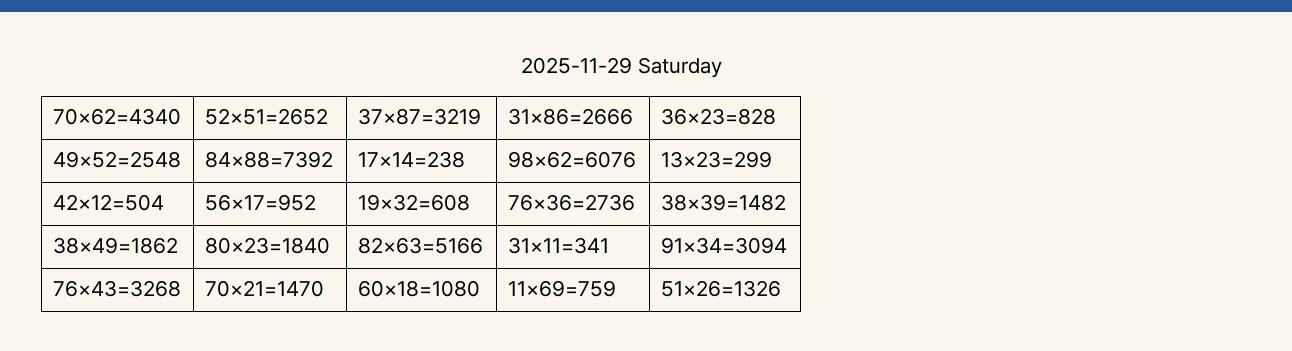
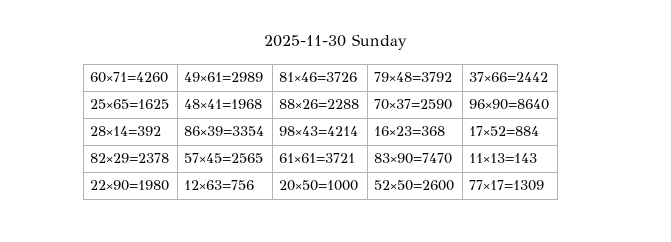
[521,57,722,78] [52,108,181,125] [204,108,328,125] [357,108,481,125] [507,108,633,125] [660,108,776,125] [52,151,181,168] [204,151,333,168] [357,151,465,168] [507,151,636,168] [660,151,772,168] [52,194,164,211] [204,194,316,211] [357,194,470,211] [507,194,635,211] [660,194,786,211] [52,237,178,254] [204,237,330,254] [357,237,483,254] [507,237,609,254] [660,237,787,254] [52,280,181,297] [204,280,324,297] [357,280,480,297] [507,280,616,297] [660,280,781,297] 2025-11-29 Saturday // 70×62=4340 | 52×51=2652 | 37×87=3219 | 31×86=2666 | 36×23=828 // 49×52=2548 | 84×88=7392 | 17×14=238 | 98×62=6076 | 13×23=299 // 42×12=504 | 56×17=952 | 19×32=608 | 76×36=2736 | 38×39=1482 // 38×49=1862 | 80×23=1840 | 82×63=5166 | 31×11=341 | 91×34=3094 // 76×43=3268 | 70×21=1470 | 60×18=1080 | 11×69=759 | 51×26=1326 -> [264,34,407,50] [90,72,169,83] [184,72,264,82] [279,72,358,82] [374,72,453,82] [469,72,549,82] [90,99,170,109] [184,99,263,109] [279,99,360,109] [374,99,453,110] [469,99,550,110] [90,126,162,136] [184,126,265,136] [279,126,359,136] [374,126,446,136] [469,126,540,136] [90,153,170,163] [184,153,264,163] [279,153,356,163] [374,153,453,164] [469,153,538,163] [90,180,170,191] [184,180,255,190] [279,180,359,191] [374,180,455,191] [469,180,545,191] 2025-11-30 Sunday // 60×71=4260 | 49×61=2989 | 81×46=3726 | 79×48=3792 | 37×66=2442 // 25×65=1625 | 48×41=1968 | 88×26=2288 | 70×37=2590 | 96×90=8640 // 28×14=392 | 86×39=3354 | 98×43=4214 | 16×23=368 | 17×52=884 // 82×29=2378 | 57×45=2565 | 61×61=3721 | 83×90=7470 | 11×13=143 // 22×90=1980 | 12×63=756 | 20×50=1000 | 52×50=2600 | 77×17=1309

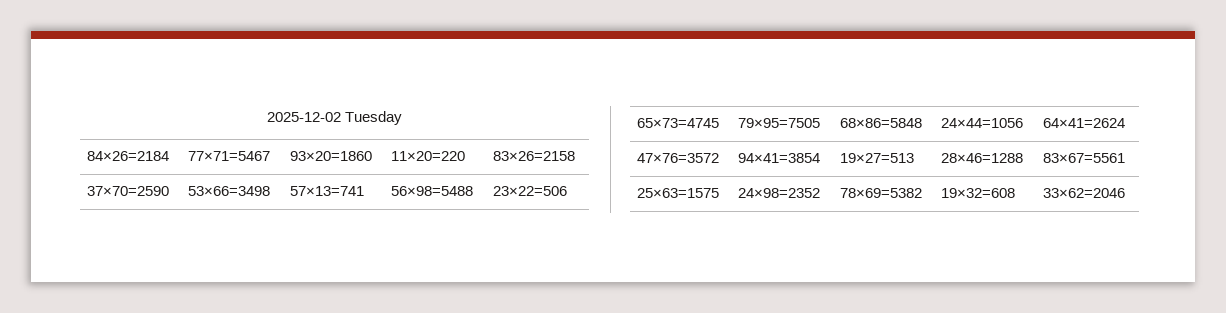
[264,34,407,50] [90,72,169,83] [184,72,264,82] [279,72,358,82] [374,72,453,82] [469,72,549,82] [90,99,170,109] [184,99,263,109] [279,99,360,109] [374,99,453,110] [469,99,550,110] [90,126,162,136] [184,126,265,136] [279,126,359,136] [374,126,446,136] [469,126,540,136] [90,153,170,163] [184,153,264,163] [279,153,356,163] [374,153,453,164] [469,153,538,163] [90,180,170,191] [184,180,255,190] [279,180,359,191] [374,180,455,191] [469,180,545,191] 2025-11-30 Sunday // 60×71=4260 | 49×61=2989 | 81×46=3726 | 79×48=3792 | 37×66=2442 // 25×65=1625 | 48×41=1968 | 88×26=2288 | 70×37=2590 | 96×90=8640 // 28×14=392 | 86×39=3354 | 98×43=4214 | 16×23=368 | 17×52=884 // 82×29=2378 | 57×45=2565 | 61×61=3721 | 83×90=7470 | 11×13=143 // 22×90=1980 | 12×63=756 | 20×50=1000 | 52×50=2600 | 77×17=1309 -> [266,111,403,125] [86,151,169,161] [187,151,270,161] [289,151,372,161] [390,151,465,161] [492,151,575,161] [86,186,169,196] [187,186,270,196] [289,186,364,196] [390,186,473,196] [492,186,567,196] [636,118,719,128] [737,118,820,128] [839,118,922,128] [940,118,1023,128] [1042,118,1125,128] [636,153,719,163] [737,153,820,163] [839,153,914,163] [940,153,1023,163] [1042,153,1125,163] [636,188,719,198] [737,188,820,198] [839,188,922,198] [940,188,1015,198] [1042,188,1125,198] 2025-12-02 Tuesday // 84×26=2184 | 77×71=5467 | 93×20=1860 | 11×20=220 | 83×26=2158 // 37×70=2590 | 53×66=3498 | 57×13=741 | 56×98=5488 | 23×22=506 // 65×73=4745 | 79×95=7505 | 68×86=5848 | 24×44=1056 | 64×41=2624 // 47×76=3572 | 94×41=3854 | 19×27=513 | 28×46=1288 | 83×67=5561 // 25×63=1575 | 24×98=2352 | 78×69=5382 | 19×32=608 | 33×62=2046

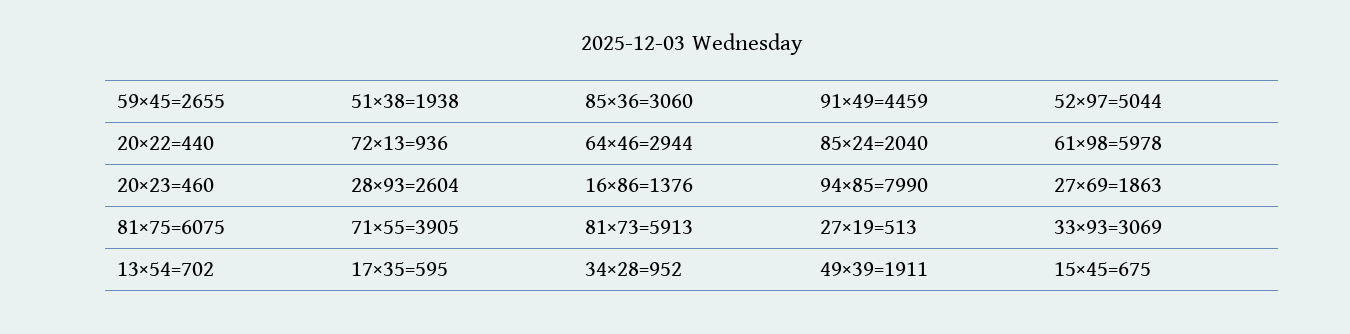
[266,111,403,125] [86,151,169,161] [187,151,270,161] [289,151,372,161] [390,151,465,161] [492,151,575,161] [86,186,169,196] [187,186,270,196] [289,186,364,196] [390,186,473,196] [492,186,567,196] [636,118,719,128] [737,118,820,128] [839,118,922,128] [940,118,1023,128] [1042,118,1125,128] [636,153,719,163] [737,153,820,163] [839,153,914,163] [940,153,1023,163] [1042,153,1125,163] [636,188,719,198] [737,188,820,198] [839,188,922,198] [940,188,1015,198] [1042,188,1125,198] 2025-12-02 Tuesday // 84×26=2184 | 77×71=5467 | 93×20=1860 | 11×20=220 | 83×26=2158 // 37×70=2590 | 53×66=3498 | 57×13=741 | 56×98=5488 | 23×22=506 // 65×73=4745 | 79×95=7505 | 68×86=5848 | 24×44=1056 | 64×41=2624 // 47×76=3572 | 94×41=3854 | 19×27=513 | 28×46=1288 | 83×67=5561 // 25×63=1575 | 24×98=2352 | 78×69=5382 | 19×32=608 | 33×62=2046 -> [581,33,803,55] [117,94,226,108] [351,94,460,108] [585,94,694,108] [820,94,929,108] [1054,94,1163,108] [117,136,215,150] [351,136,449,150] [585,136,694,150] [820,136,929,150] [1054,136,1163,150] [117,178,215,192] [351,178,460,192] [585,178,694,192] [820,178,929,192] [1054,178,1163,192] [117,220,226,234] [351,220,460,234] [585,220,694,234] [820,220,918,234] [1054,220,1163,234] [117,262,215,276] [351,262,449,276] [585,262,683,276] [820,262,929,276] [1054,262,1152,276] 2025-12-03 Wednesday // 59×45=2655 | 51×38=1938 | 85×36=3060 | 91×49=4459 | 52×97=5044 // 20×22=440 | 72×13=936 | 64×46=2944 | 85×24=2040 | 61×98=5978 // 20×23=460 | 28×93=2604 | 16×86=1376 | 94×85=7990 | 27×69=1863 // 81×75=6075 | 71×55=3905 | 81×73=5913 | 27×19=513 | 33×93=3069 // 13×54=702 | 17×35=595 | 34×28=952 | 49×39=1911 | 15×45=675

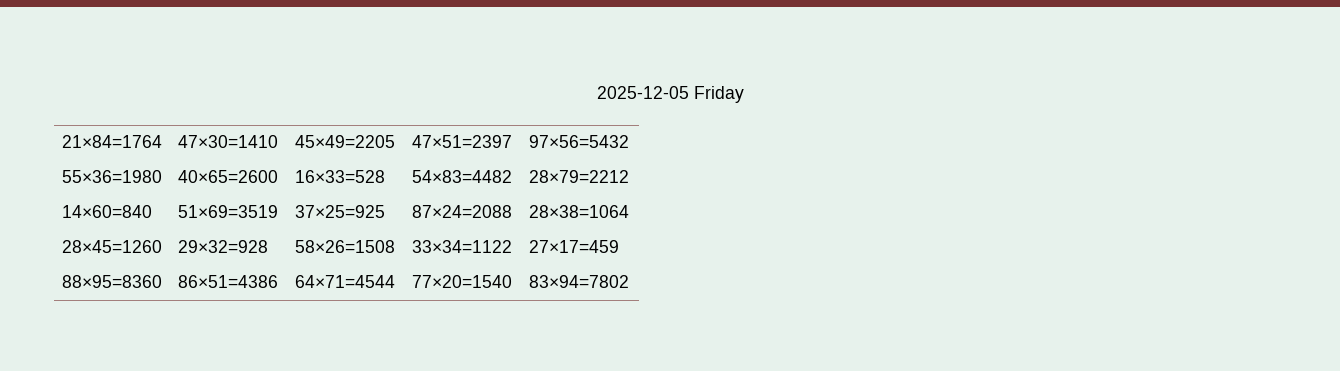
[581,33,803,55] [117,94,226,108] [351,94,460,108] [585,94,694,108] [820,94,929,108] [1054,94,1163,108] [117,136,215,150] [351,136,449,150] [585,136,694,150] [820,136,929,150] [1054,136,1163,150] [117,178,215,192] [351,178,460,192] [585,178,694,192] [820,178,929,192] [1054,178,1163,192] [117,220,226,234] [351,220,460,234] [585,220,694,234] [820,220,918,234] [1054,220,1163,234] [117,262,215,276] [351,262,449,276] [585,262,683,276] [820,262,929,276] [1054,262,1152,276] 2025-12-03 Wednesday // 59×45=2655 | 51×38=1938 | 85×36=3060 | 91×49=4459 | 52×97=5044 // 20×22=440 | 72×13=936 | 64×46=2944 | 85×24=2040 | 61×98=5978 // 20×23=460 | 28×93=2604 | 16×86=1376 | 94×85=7990 | 27×69=1863 // 81×75=6075 | 71×55=3905 | 81×73=5913 | 27×19=513 | 33×93=3069 // 13×54=702 | 17×35=595 | 34×28=952 | 49×39=1911 | 15×45=675 -> [596,86,744,103] [61,135,162,148] [177,135,278,148] [294,135,395,148] [411,135,512,148] [528,135,629,148] [61,170,162,183] [177,170,278,183] [294,170,385,183] [411,170,512,183] [528,170,629,183] [61,205,152,218] [177,205,278,218] [294,205,385,218] [411,205,512,218] [528,205,629,218] [61,240,162,253] [177,240,268,253] [294,240,395,253] [411,240,512,253] [528,240,619,253] [61,275,162,288] [177,275,278,288] [294,275,395,288] [411,275,512,288] [528,275,629,288] 2025-12-05 Friday // 21×84=1764 | 47×30=1410 | 45×49=2205 | 47×51=2397 | 97×56=5432 // 55×36=1980 | 40×65=2600 | 16×33=528 | 54×83=4482 | 28×79=2212 // 14×60=840 | 51×69=3519 | 37×25=925 | 87×24=2088 | 28×38=1064 // 28×45=1260 | 29×32=928 | 58×26=1508 | 33×34=1122 | 27×17=459 // 88×95=8360 | 86×51=4386 | 64×71=4544 | 77×20=1540 | 83×94=7802

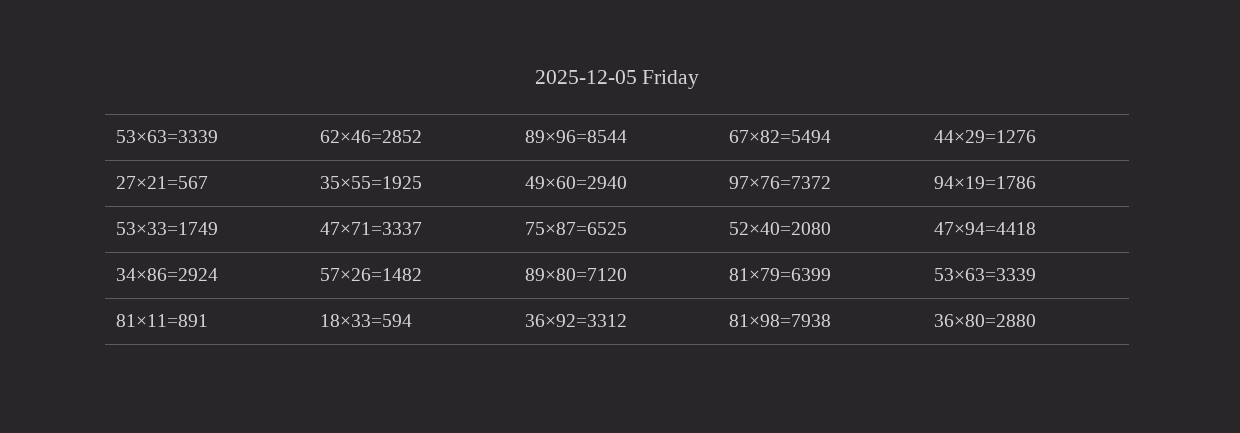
[61,135,162,148] [177,135,278,148] [294,135,395,148] [411,135,512,148] [528,135,629,148] [61,170,162,183] [177,170,278,183] [294,170,385,183] [411,170,512,183] [528,170,629,183] [61,205,152,218] [177,205,278,218] [294,205,385,218] [411,205,512,218] [528,205,629,218] [61,240,162,253] [177,240,268,253] [294,240,395,253] [411,240,512,253] [528,240,619,253] [61,275,162,288] [177,275,278,288] [294,275,395,288] [411,275,512,288] [528,275,629,288] 21×84=1764 | 47×30=1410 | 45×49=2205 | 47×51=2397 | 97×56=5432 // 55×36=1980 | 40×65=2600 | 16×33=528 | 54×83=4482 | 28×79=2212 // 14×60=840 | 51×69=3519 | 37×25=925 | 87×24=2088 | 28×38=1064 // 28×45=1260 | 29×32=928 | 58×26=1508 | 33×34=1122 | 27×17=459 // 88×95=8360 | 86×51=4386 | 64×71=4544 | 77×20=1540 | 83×94=7802 -> [115,130,218,143] [319,130,422,143] [524,130,627,143] [728,130,831,143] [933,130,1036,143] [115,176,208,189] [319,176,422,189] [524,176,627,189] [728,176,831,189] [933,176,1036,189] [115,222,218,235] [319,222,422,235] [524,222,627,235] [728,222,831,235] [933,222,1036,235] [115,268,218,281] [319,268,422,281] [524,268,627,281] [728,268,831,281] [933,268,1036,281] [115,314,208,327] [319,314,412,327] [524,314,627,327] [728,314,831,327] [933,314,1036,327] 53×63=3339 | 62×46=2852 | 89×96=8544 | 67×82=5494 | 44×29=1276 // 27×21=567 | 35×55=1925 | 49×60=2940 | 97×76=7372 | 94×19=1786 // 53×33=1749 | 47×71=3337 | 75×87=6525 | 52×40=2080 | 47×94=4418 // 34×86=2924 | 57×26=1482 | 89×80=7120 | 81×79=6399 | 53×63=3339 // 81×11=891 | 18×33=594 | 36×92=3312 | 81×98=7938 | 36×80=2880

